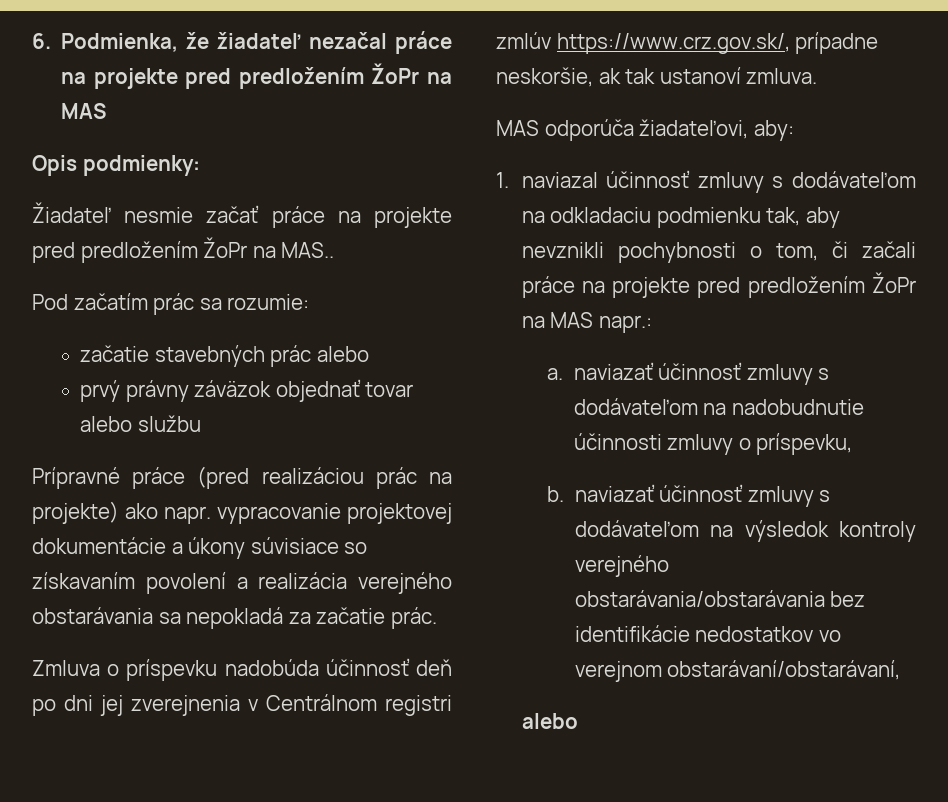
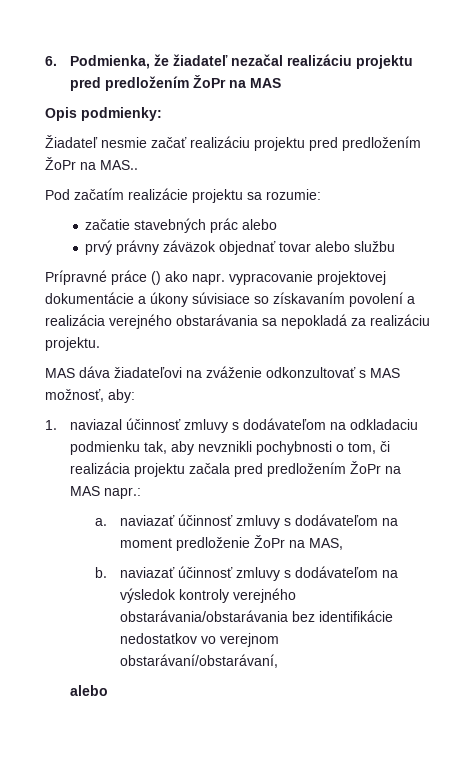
[395,31,452,54] [61,68,178,89] práce na projekte -> [286,54,413,69] realizáciu projektu
[271,206,452,228] práce na projekte -> [190,136,305,151] realizáciu projektu
[153,293,195,315] prác -> [128,188,243,203] realizácie projektu
[197,466,452,489] [32,501,119,524] (pred realizáciou prác na projekte) -> [151,271,161,285] ()
[316,607,437,629] [32,658,452,681] [32,694,452,716] [496,32,879,54] [496,67,818,87] [496,119,749,141] začatie prác. // Zmluva o príspevku nadobúda účinnosť deň po dni jej zverejnenia v Centrálnom registri zmlúv https://www.crz.gov.sk/, prípadne neskoršie, ak tak ustanoví zmluva. // MAS odporúča žiadateľovi, -> [370,314,430,326] [45,337,100,351] [45,366,400,378] [45,389,104,402] realizáciu projektu. // MAS dáva žiadateľovi na zváženie odkonzultovať s MAS možnosť,
[862,241,916,258] [521,276,691,298] začali práce na projekte -> [69,462,230,477] realizácia projektu začala
[731,399,864,415] [573,433,853,455] nadobudnutie účinnosti zmluvy o príspevku, -> [119,535,343,551] moment predloženie ŽoPr na MAS,

